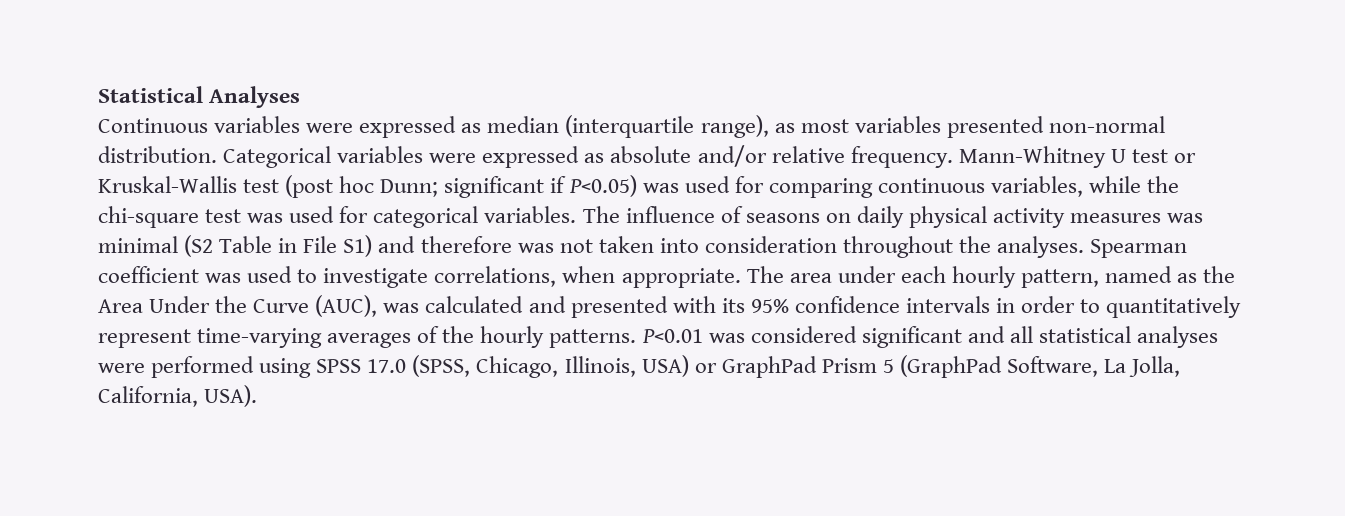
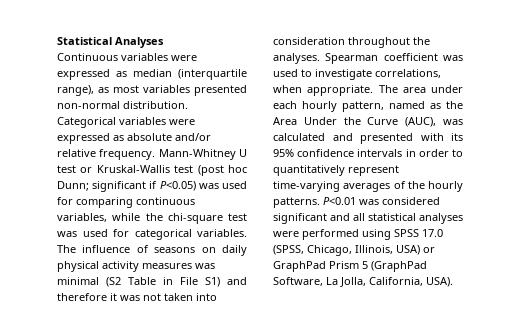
(512, 244) none -> [110,293,117,301] it

